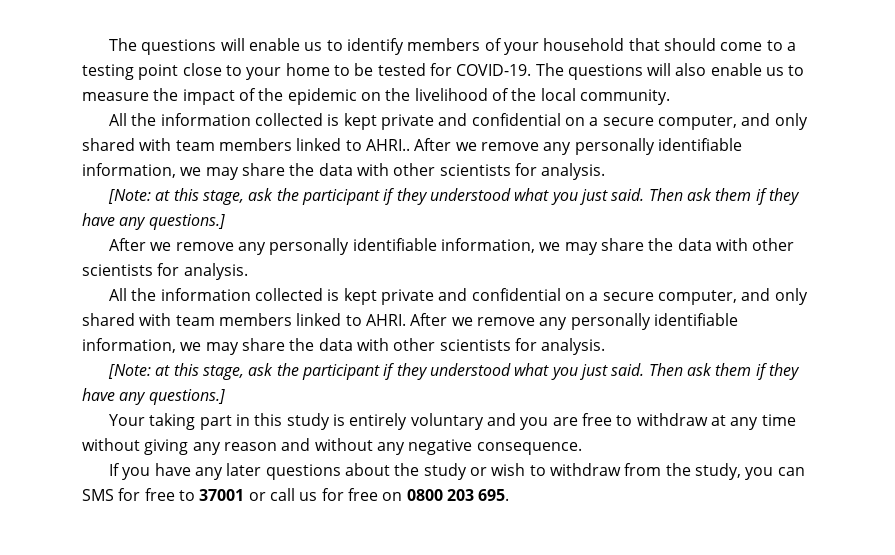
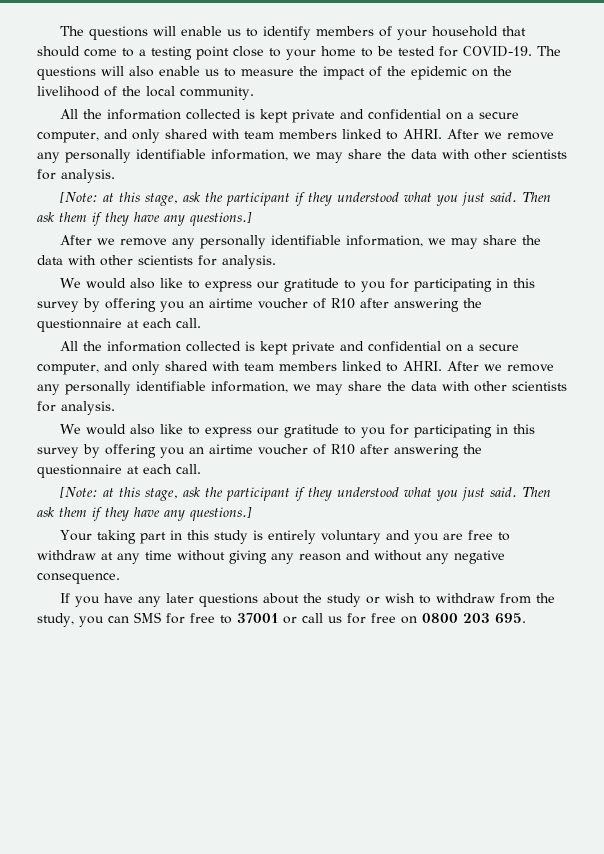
[365,139,410,151] AHRI.. -> [403,129,442,139] AHRI.
(248, 271) none -> [59,278,535,292] [37,298,482,312] [37,318,201,332] // We would also like to express our gratitude to you for participating in this survey by offering you an airtime voucher of R10 after answering the questionnaire at each call.
(606, 346) none -> [59,424,535,438] [37,444,482,458] [37,464,201,478] // We would also like to express our gratitude to you for participating in this survey by offering you an airtime voucher of R10 after answering the questionnaire at each call.

